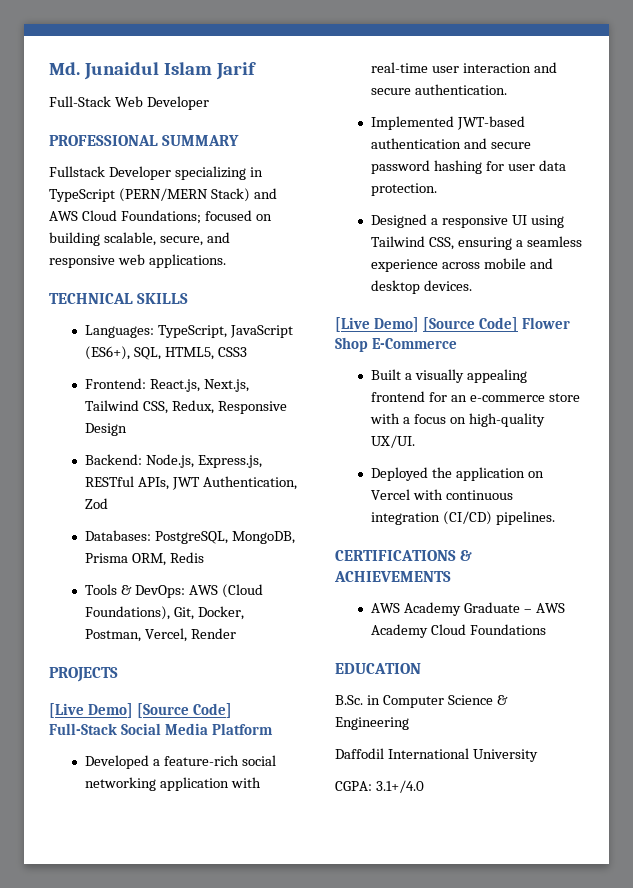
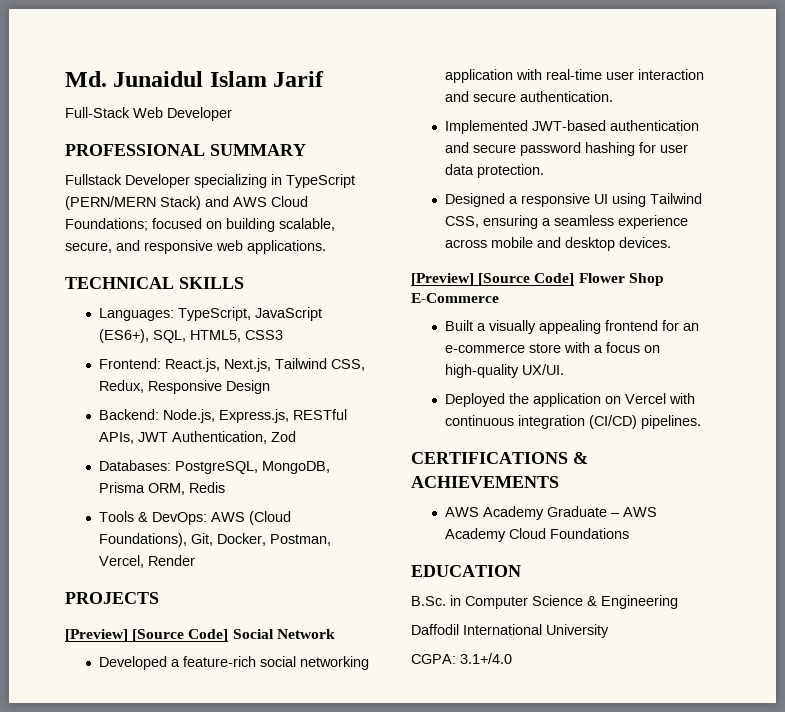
[49,703,232,718] [49,723,273,735] [Live Demo] [Source Code] Full-Stack Social Media Platform -> [65,629,335,642] [Preview] [Source Code] Social Network
[335,317,419,332] [Live Demo] -> [411,273,474,286] [Preview]

